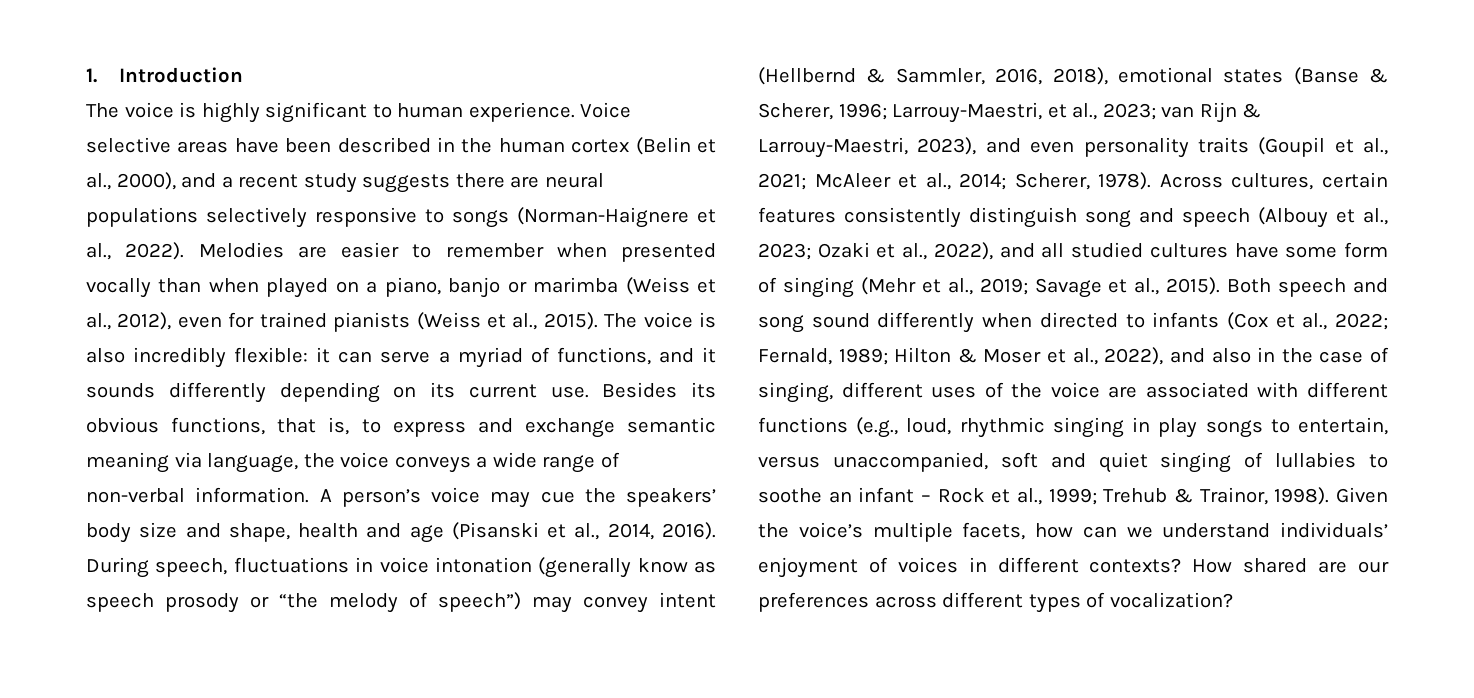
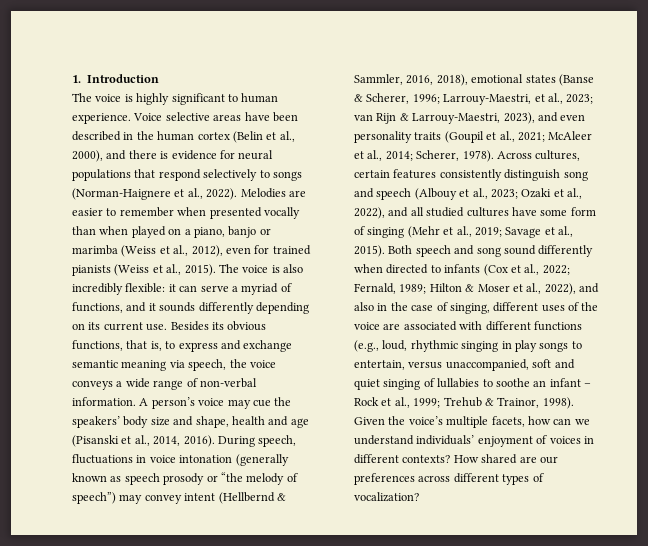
[221,173,604,193] [86,207,417,228] a recent study suggests there are neural populations selectively responsive -> [128,150,274,160] [72,169,258,181] there is evidence for neural populations that respond selectively
[207,453,299,473] language, -> [188,359,227,371] speech,
[637,558,688,573] know -> [72,473,107,482] known

